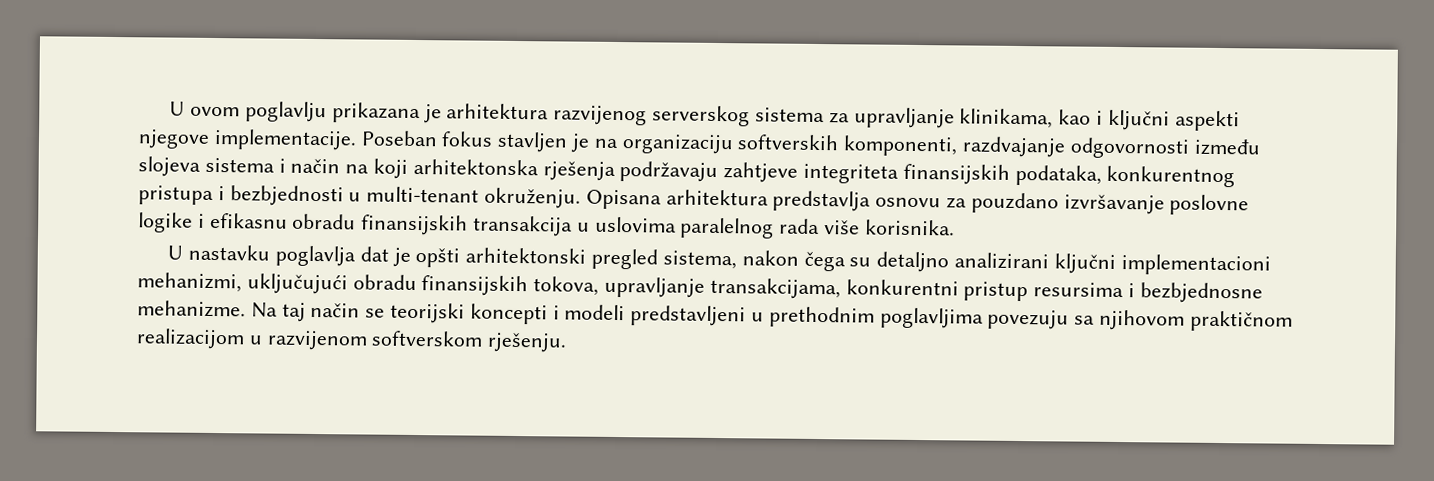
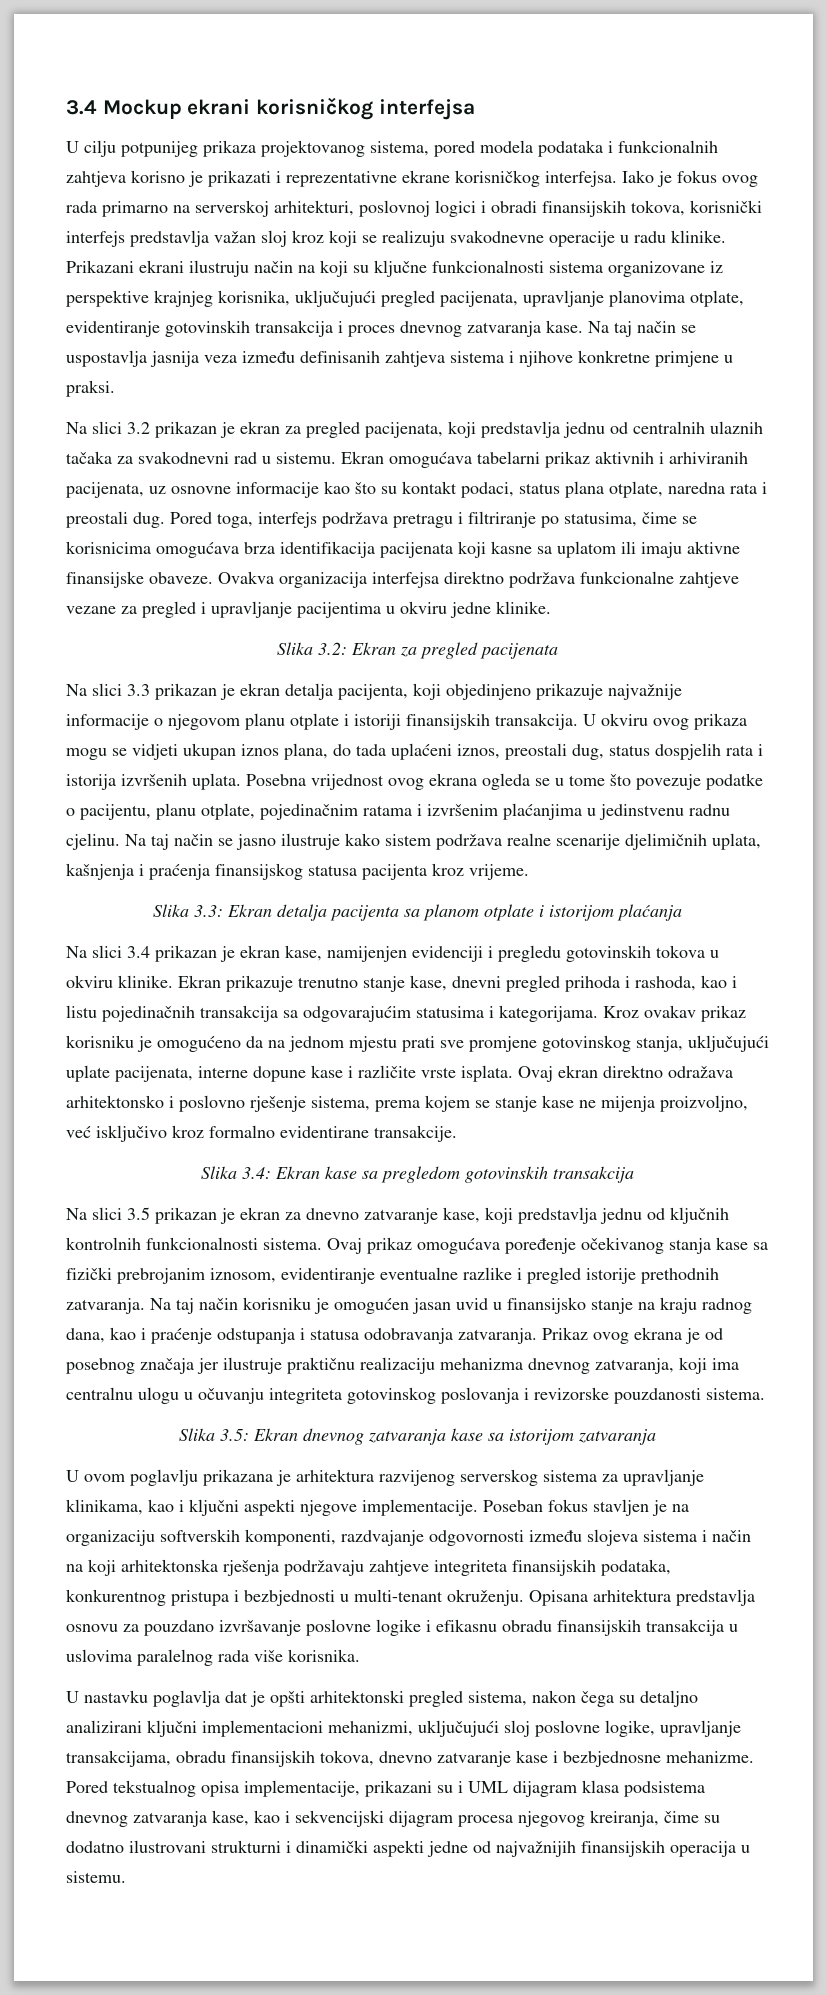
(169, 108) none -> [66,97,475,120] [66,140,718,157] [66,170,758,187] [66,200,762,217] [66,230,726,247] [66,260,723,277] [66,290,744,307] [66,320,696,337] [66,350,733,367] [66,380,115,397] [66,421,763,438] [66,451,748,468] [66,481,767,498] [66,511,697,528] [66,541,740,558] [66,571,739,588] [66,601,551,618] [277,642,558,659] [66,683,682,700] [66,713,747,730] [66,743,763,760] [66,773,763,790] [66,803,730,820] [66,833,761,850] [66,863,529,880] [153,904,682,921] [66,945,719,962] [66,975,737,992] [66,1005,746,1022] [66,1035,769,1052] [66,1065,733,1082] [66,1095,748,1112] [66,1125,457,1142] [201,1166,634,1183] [66,1207,729,1224] [66,1237,768,1254] [66,1267,719,1284] [66,1297,752,1314] [66,1327,723,1344] [66,1357,739,1374] [66,1387,765,1404] [179,1428,656,1445] 3.4 Mockup ekrani korisničkog interfejsa // U cilju potpunijeg prikaza projektovanog sistema, pored modela podataka i funkcionalnih zahtjeva korisno je prikazati i reprezentativne ekrane korisničkog interfejsa. Iako je fokus ovog rada primarno na serverskoj arhitekturi, poslovnoj logici i obradi finansijskih tokova, korisnički interfejs predstavlja važan sloj kroz koji se realizuju svakodnevne operacije u radu klinike. Prikazani ekrani ilustruju način na koji su ključne funkcionalnosti sistema organizovane iz perspektive krajnjeg korisnika, uključujući pregled pacijenata, upravljanje planovima otplate, evidentiranje gotovinskih transakcija i proces dnevnog zatvaranja kase. Na taj način se uspostavlja jasnija veza između definisanih zahtjeva sistema i njihove konkretne primjene u praksi. // Na slici 3.2 prikazan je ekran za pregled pacijenata, koji predstavlja jednu od centralnih ulaznih tačaka za svakodnevni rad u sistemu. Ekran omogućava tabelarni prikaz aktivnih i arhiviranih pacijenata, uz osnovne informacije kao što su kontakt podaci, status plana otplate, naredna rata i preostali dug. Pored toga, interfejs podržava pretragu i filtriranje po statusima, čime se korisnicima omogućava brza identifikacija pacijenata koji kasne sa uplatom ili imaju aktivne finansijske obaveze. Ovakva organizacija interfejsa direktno podržava funkcionalne zahtjeve vezane za pregled i upravljanje pacijentima u okviru jedne klinike. // Slika 3.2: Ekran za pregled pacijenata // Na slici 3.3 prikazan je ekran detalja pacijenta, koji objedinjeno prikazuje najvažnije informacije o njegovom planu otplate i istoriji finansijskih transakcija. U okviru ovog prikaza mogu se vidjeti ukupan iznos plana, do tada uplaćeni iznos, preostali dug, status dospjelih rata i istorija izvršenih uplata. Posebna vrijednost ovog ekrana ogleda se u tome što povezuje podatke o pacijentu, planu otplate, pojedinačnim ratama i izvršenim plaćanjima u jedinstvenu radnu cjelinu. Na taj način se jasno ilustruje kako sistem podržava realne scenarije djelimičnih uplata, kašnjenja i praćenja finansijskog statusa pacijenta kroz vrijeme. // Slika 3.3: Ekran detalja pacijenta sa planom otplate i istorijom plaćanja // Na slici 3.4 prikazan je ekran kase, namijenjen evidenciji i pregledu gotovinskih tokova u okviru klinike. Ekran prikazuje trenutno stanje kase, dnevni pregled prihoda i rashoda, kao i listu pojedinačnih transakcija sa odgovarajućim statusima i kategorijama. Kroz ovakav prikaz korisniku je omogućeno da na jednom mjestu prati sve promjene gotovinskog stanja, uključujući uplate pacijenata, interne dopune kase i različite vrste isplata. Ovaj ekran direktno odražava arhitektonsko i poslovno rješenje sistema, prema kojem se stanje kase ne mijenja proizvoljno, već isključivo kroz formalno evidentirane transakcije. // Slika 3.4: Ekran kase sa pregledom gotovinskih transakcija // Na slici 3.5 prikazan je ekran za dnevno zatvaranje kase, koji predstavlja jednu od ključnih kontrolnih funkcionalnosti sistema. Ovaj prikaz omogućava poređenje očekivanog stanja kase sa fizički prebrojanim iznosom, evidentiranje eventualne razlike i pregled istorije prethodnih zatvaranja. Na taj način korisniku je omogućen jasan uvid u finansijsko stanje na kraju radnog dana, kao i praćenje odstupanja i statusa odobravanja zatvaranja. Prikaz ovog ekrana je od posebnog značaja jer ilustruje praktičnu realizaciju mehanizma dnevnog zatvaranja, koji ima centralnu ulogu u očuvanju integriteta gotovinskog poslovanja i revizorske pouzdanosti sistema. // Slika 3.5: Ekran dnevnog zatvaranja kase sa istorijom zatvaranja //
[352,274,1263,304] [137,300,1293,332] [136,328,568,353] obradu finansijskih tokova, upravljanje transakcijama, konkurentni pristup resursima i bezbjednosne mehanizme. Na taj način se teorijski koncepti i modeli predstavljeni u prethodnim poglavljima povezuju sa njihovom praktičnom realizacijom u razvijenom softverskom rješenju. -> [504,1720,741,1737] [66,1750,754,1767] [66,1780,705,1797] [66,1810,720,1827] [66,1840,750,1857] [66,1871,126,1883] sloj poslovne logike, upravljanje transakcijama, obradu finansijskih tokova, dnevno zatvaranje kase i bezbjednosne mehanizme. Pored tekstualnog opisa implementacije, prikazani su i UML dijagram klasa podsistema dnevnog zatvaranja kase, kao i sekvencijski dijagram procesa njegovog kreiranja, čime su dodatno ilustrovani strukturni i dinamički aspekti jedne od najvažnijih finansijskih operacija u sistemu.

